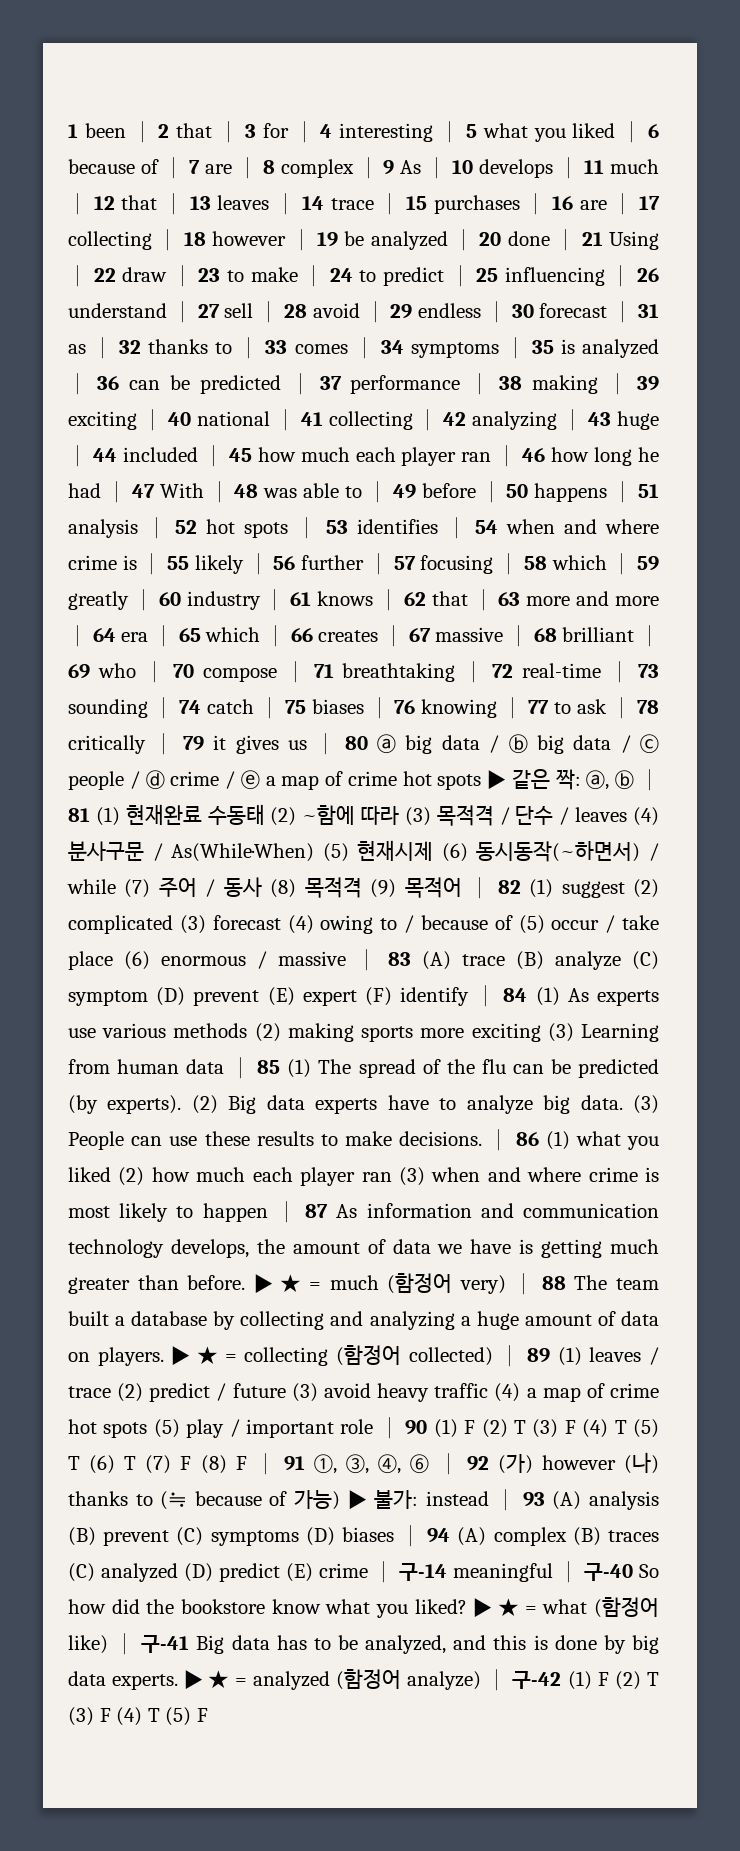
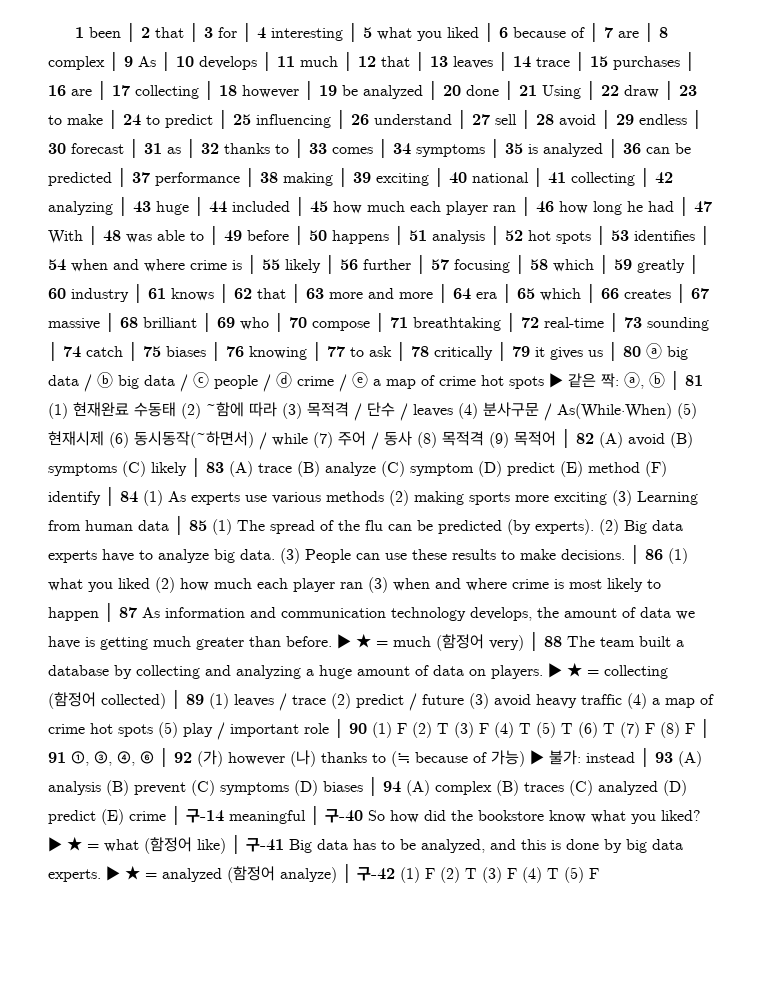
[529,879,659,898] [68,915,659,934] [68,951,347,970] (1) suggest (2) complicated (3) forecast (4) owing to / because of (5) occur / take place (6) enormous / massive -> [599,432,693,448] [48,461,187,477] (A) avoid (B) symptoms (C) likely
[193,987,357,1006] prevent (E) expert -> [507,461,640,477] predict (E) method

